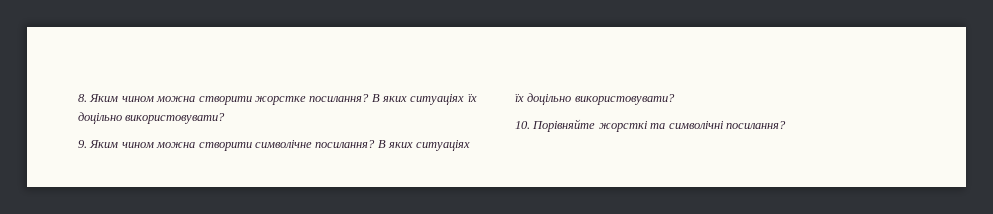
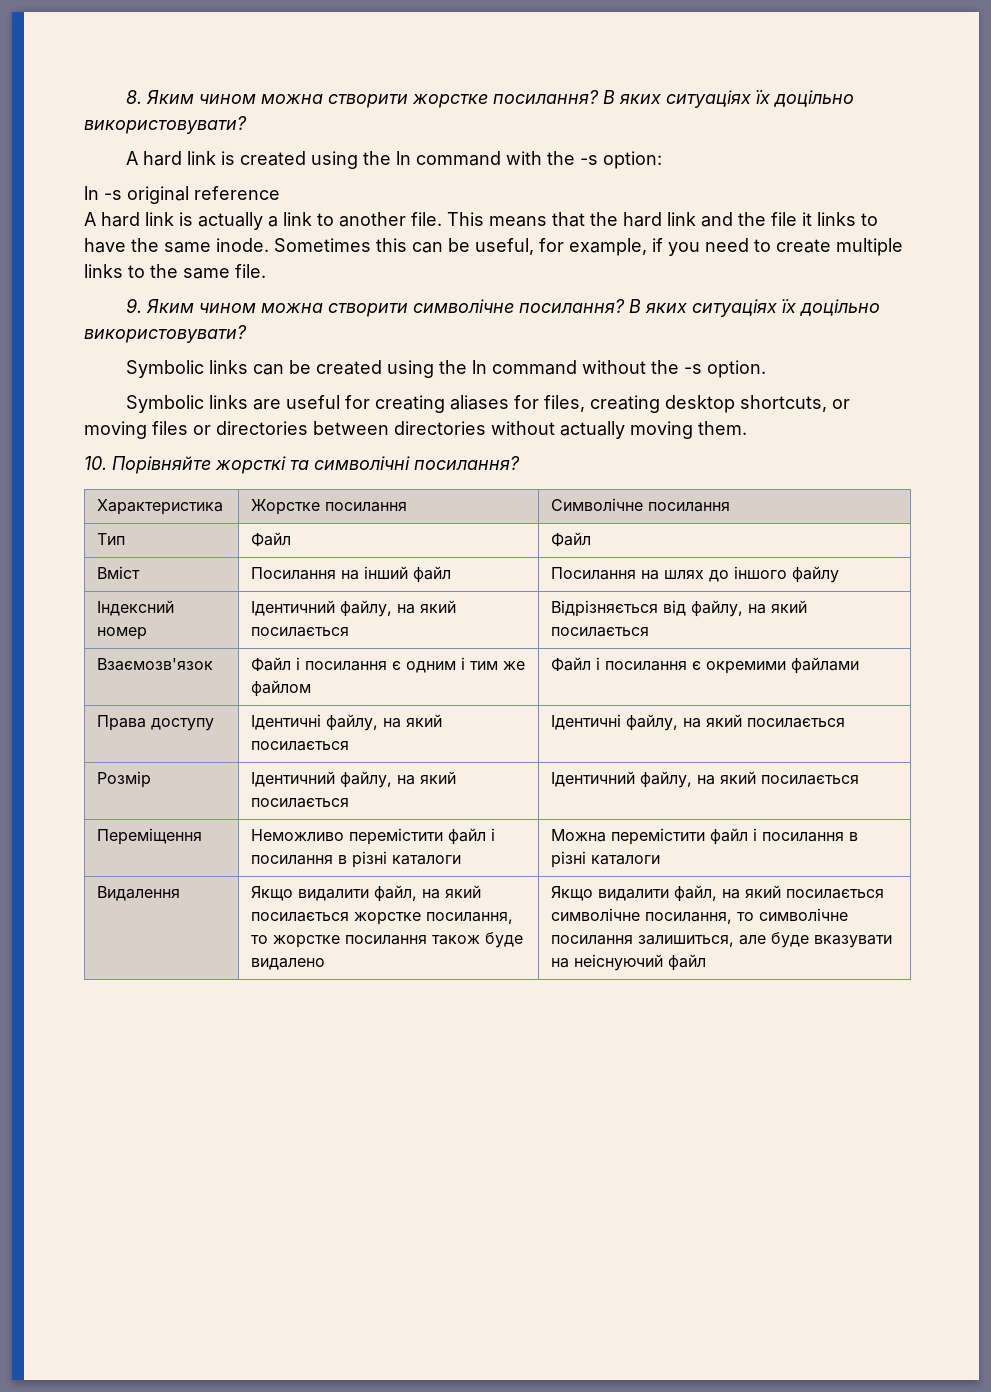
(226, 118) none -> [125,151,662,169] [84,186,280,204] [84,212,878,230] [84,238,903,256] [84,264,266,279] // A hard link is created using the ln command with the -s option: // ln -s original reference // A hard link is actually a link to another file. This means that the hard link and the file it links to have the same inode. Sometimes this can be useful, for example, if you need to create multiple links to the same file.
(675, 99) none -> [125,360,766,378] [125,395,850,413] [84,421,747,439] // Symbolic links can be created using the ln command without the -s option. // Symbolic links are useful for creating aliases for files, creating desktop shortcuts, or moving files or directories between directories without actually moving them.
(786, 125) none -> [97,499,224,515] [251,499,408,515] [551,498,731,512] [97,533,126,545] [251,532,292,546] [551,532,592,546] [97,566,141,579] [251,566,452,583] [551,566,840,583] [97,600,175,616] [97,627,148,640] [251,600,457,617] [251,627,350,637] [551,600,808,617] [551,627,650,637] [97,658,214,671] [251,657,526,673] [251,680,312,697] [551,657,860,674] [97,715,215,731] [251,714,443,731] [251,741,350,751] [551,714,846,731] [97,771,152,788] [251,771,457,788] [251,798,350,808] [551,771,860,788] [97,828,203,845] [251,828,496,845] [251,851,462,868] [551,828,859,845] [551,851,661,868] [97,886,181,901] [251,885,482,902] [251,912,514,925] [251,932,524,948] [251,958,326,970] [551,885,885,902] [551,908,849,924] [551,932,893,948] [551,954,707,971] // Характеристика | Жорстке посилання | Символічне посилання // Тип | Файл | Файл // Вміст | Посилання на інший файл | Посилання на шлях до іншого файлу // Індексний номер | Ідентичний файлу, на який посилається | Відрізняється від файлу, на який посилається // Взаємозв'язок | Файл і посилання є одним і тим же файлом | Файл і посилання є окремими файлами // Права доступу | Ідентичні файлу, на який посилається | Ідентичні файлу, на який посилається // Розмір | Ідентичний файлу, на який посилається | Ідентичний файлу, на який посилається // Переміщення | Неможливо перемістити файл і посилання в різні каталоги | Можна перемістити файл і посилання в різні каталоги // Видалення | Якщо видалити файл, на який посилається жорстке посилання, то жорстке посилання також буде видалено | Якщо видалити файл, на який посилається символічне посилання, то символічне посилання залишиться, але буде вказувати на неіснуючий файл

